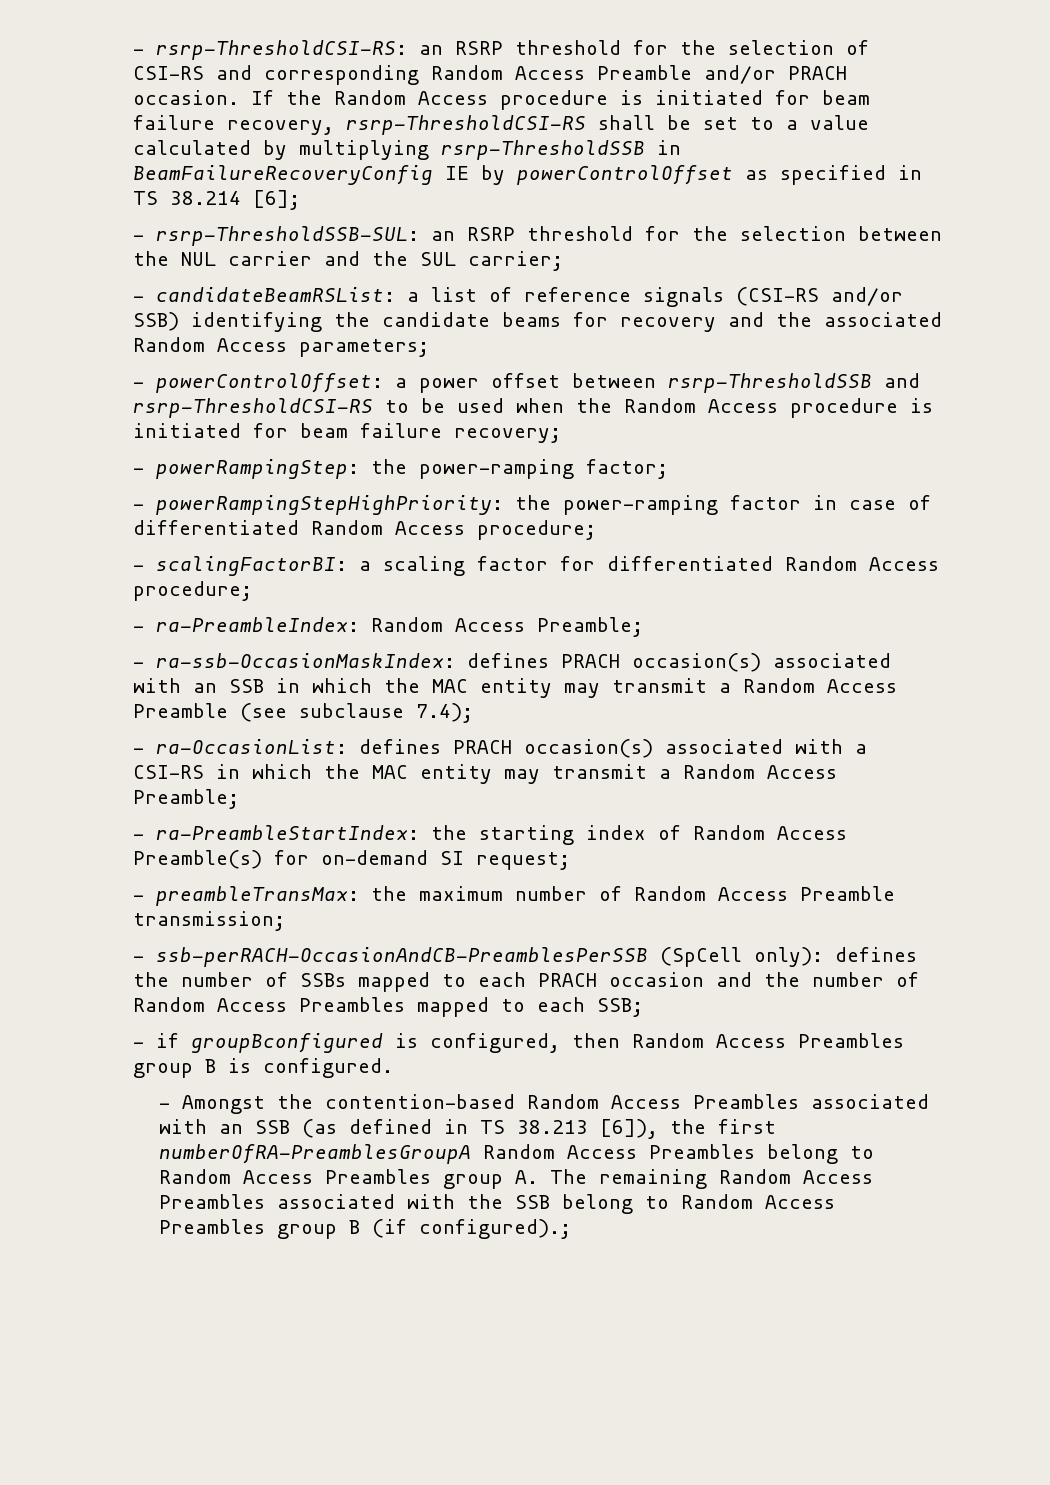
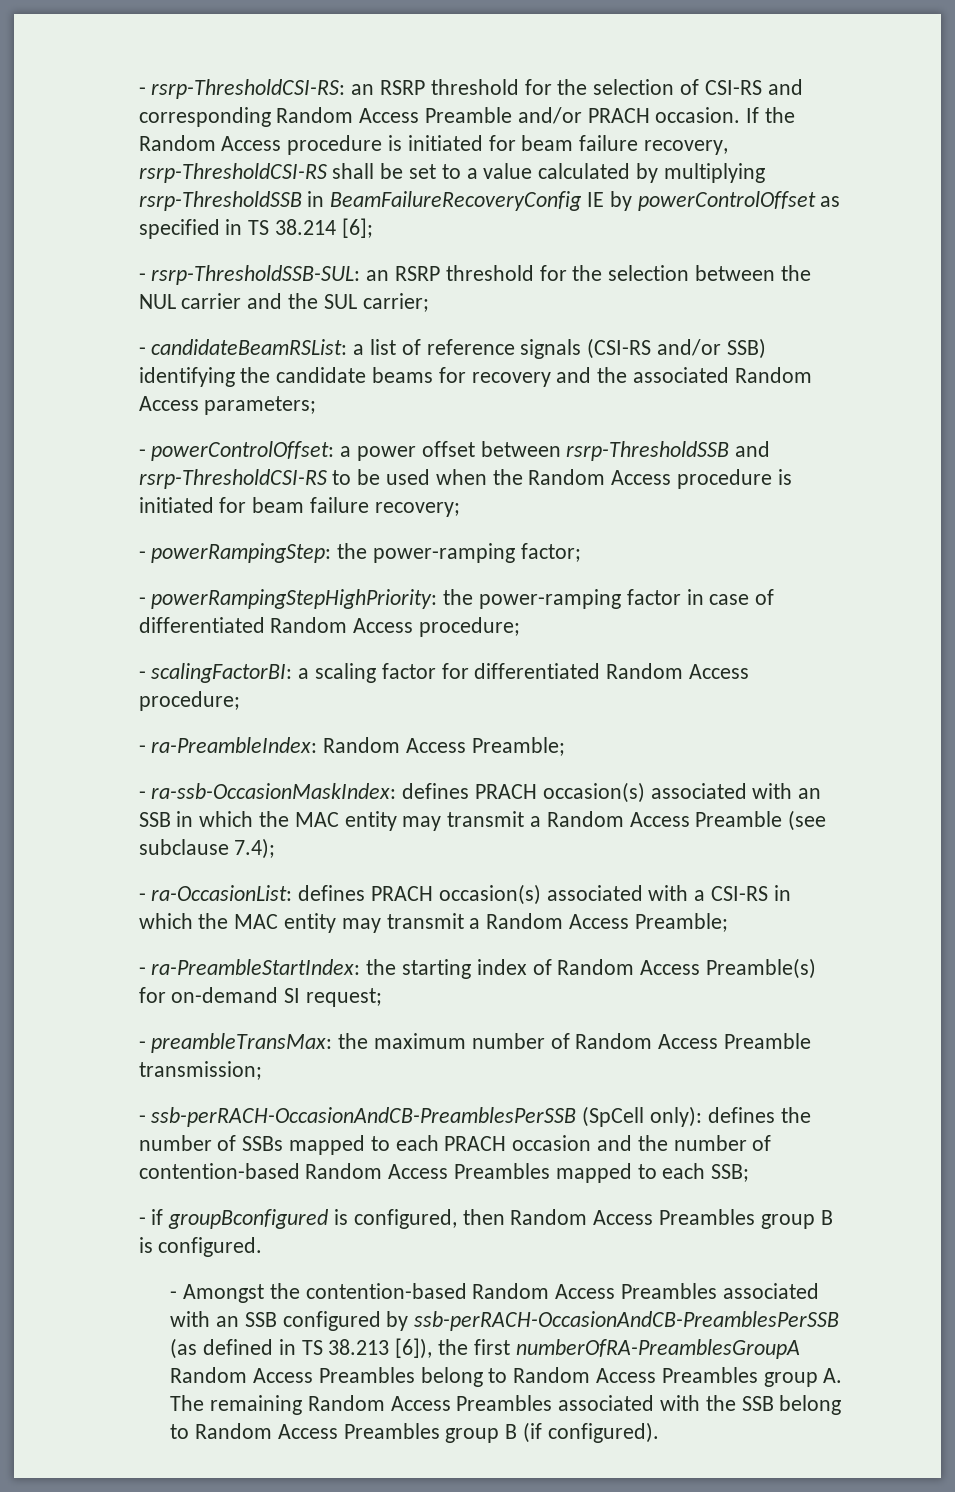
(920, 979) none -> [138,1163,300,1179] contention-based
(291, 1127) none -> [282,1311,840,1331] configured by ssb-perRACH-OccasionAndCB-PreamblesPerSSB
[419,1219,572,1239] configured).; -> [547,1422,659,1443] configured).

